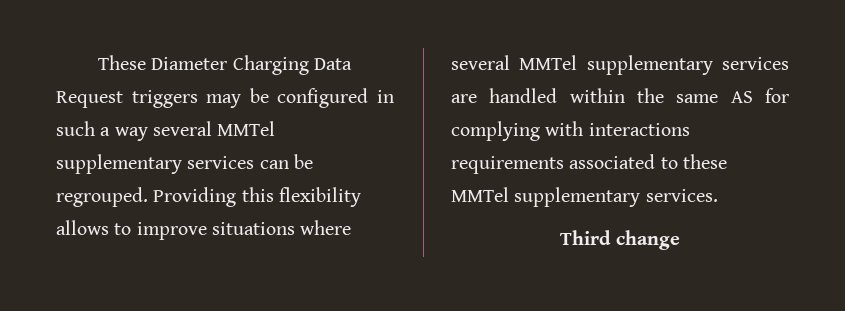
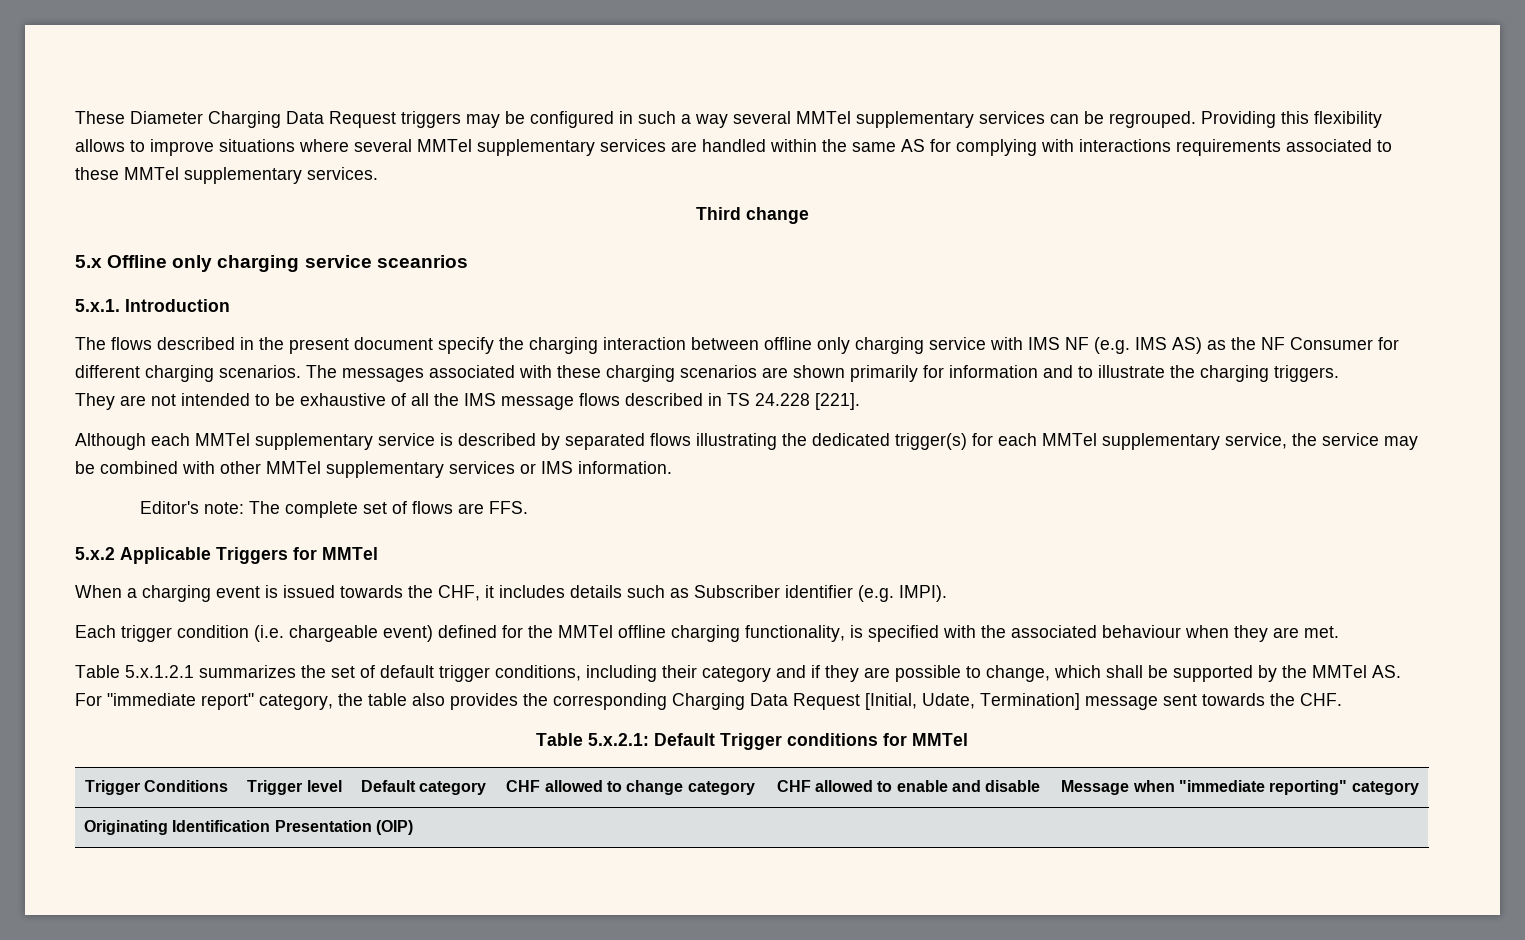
(680, 240) none -> [75,255,468,272] [75,299,230,312] [75,337,1399,354] [75,365,1339,382] [75,393,860,410] [75,433,1418,450] [75,461,672,478] [140,501,529,518] [75,547,378,564] [75,585,947,602] [75,625,1339,642] [75,665,1401,682] [75,693,1342,710] [536,733,968,750] [84,780,229,795] [247,780,342,795] [360,780,487,795] [506,780,755,795] [776,780,1041,792] [1061,780,1419,795] [83,820,413,835] // 5.x Offline only charging service sceanrios // 5.x.1. Introduction // The flows described in the present document specify the charging interaction between offline only charging service with IMS NF (e.g. IMS AS) as the NF Consumer for different charging scenarios. The messages associated with these charging scenarios are shown primarily for information and to illustrate the charging triggers. // They are not intended to be exhaustive of all the IMS message flows described in TS 24.228 [221]. // Although each MMTel supplementary service is described by separated flows illustrating the dedicated trigger(s) for each MMTel supplementary service, the service may be combined with other MMTel supplementary services or IMS information. // Editor's note: The complete set of flows are FFS. // 5.x.2 Applicable Triggers for MMTel // When a charging event is issued towards the CHF, it includes details such as Subscriber identifier (e.g. IMPI). // Each trigger condition (i.e. chargeable event) defined for the MMTel offline charging functionality, is specified with the associated behaviour when they are met. // Table 5.x.1.2.1 summarizes the set of default trigger conditions, including their category and if they are possible to change, which shall be supported by the MMTel AS. For "immediate report" category, the table also provides the corresponding Charging Data Request [Initial, Udate, Termination] message sent towards the CHF. // Table 5.x.2.1: Default Trigger conditions for MMTel // Trigger Conditions | Trigger level | Default category | CHF allowed to change category | CHF allowed to enable and disable | Message when "immediate reporting" category // Originating Identification Presentation (OIP)

